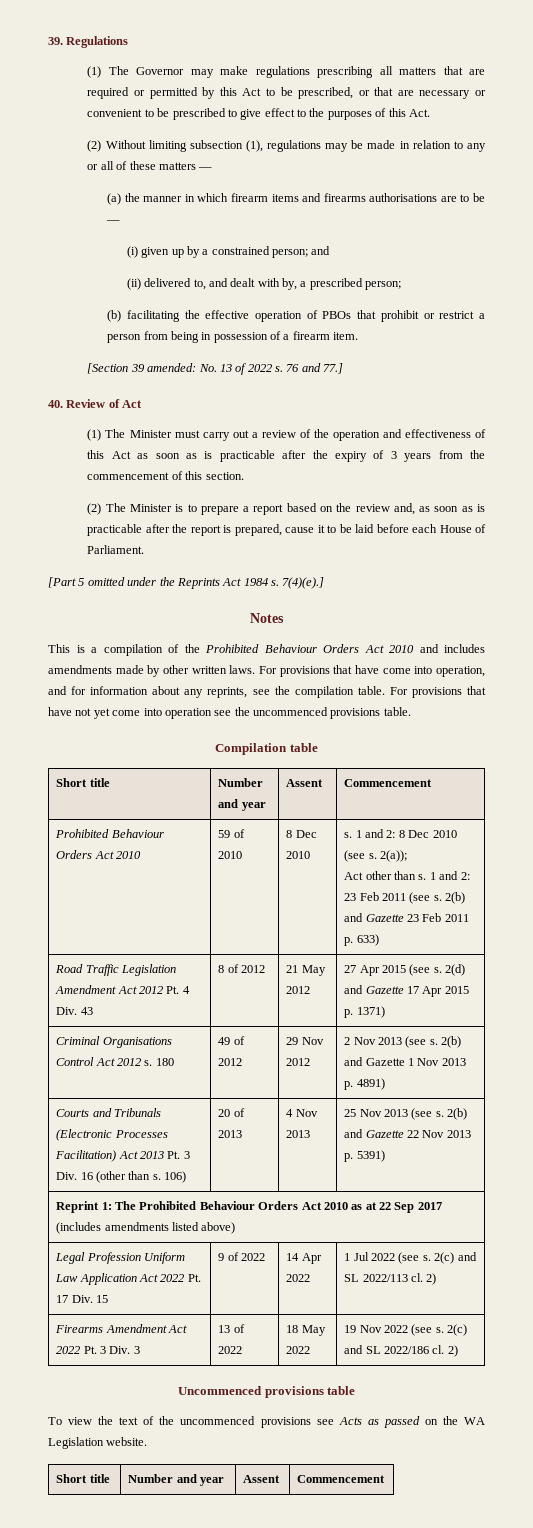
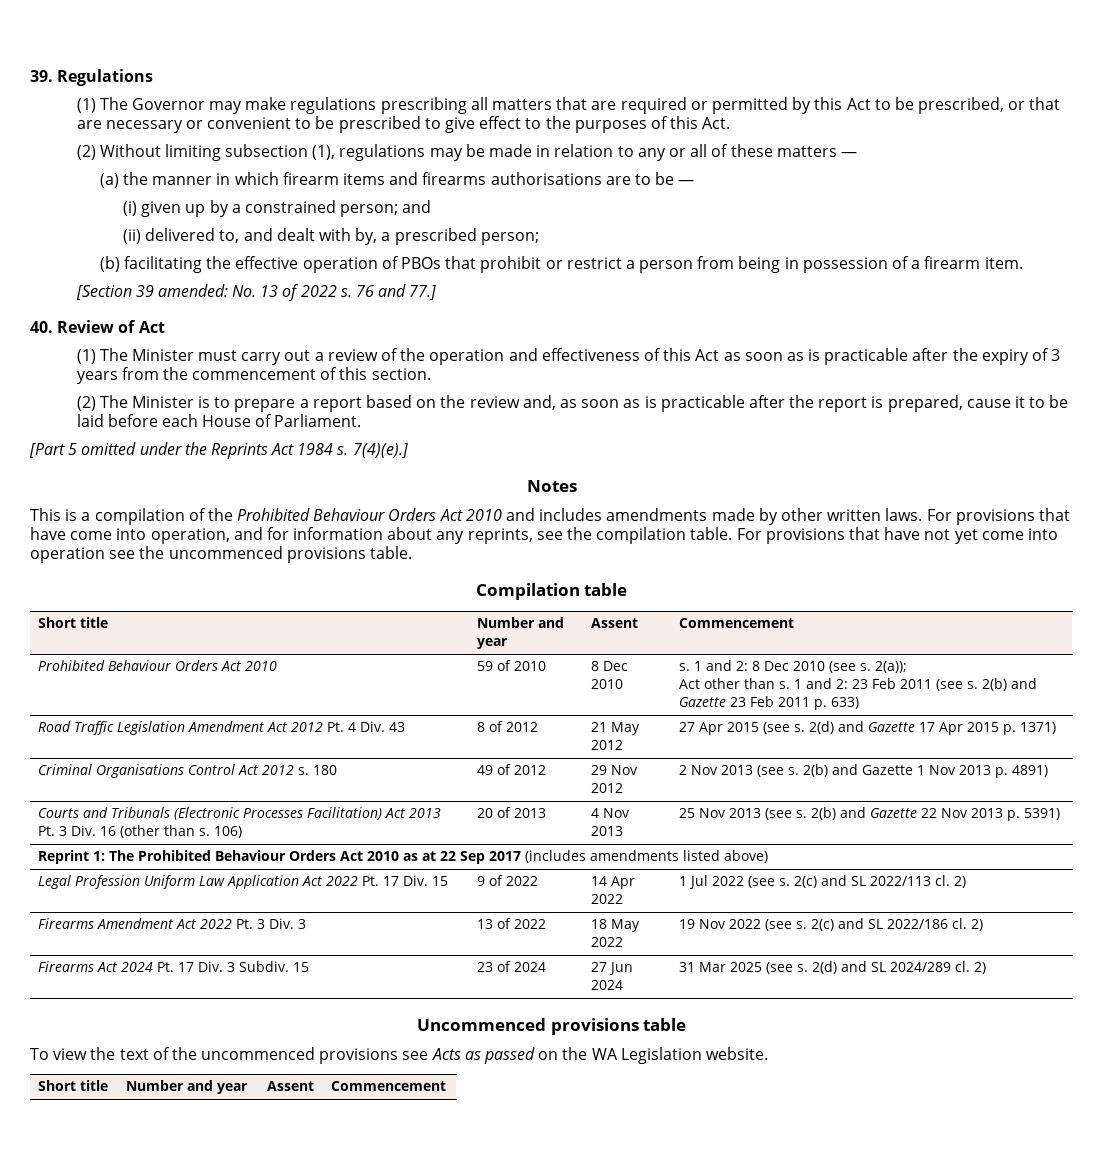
(458, 1351) none -> [38,961,310,972] [477,961,547,972] [591,962,634,975] [591,980,624,990] [679,961,987,974] // Firearms Act 2024 Pt. 17 Div. 3 Subdiv. 15 | 23 of 2024 | 27 Jun 2024 | 31 Mar 2025 (see s. 2(d) and SL 2024/289 cl. 2)

